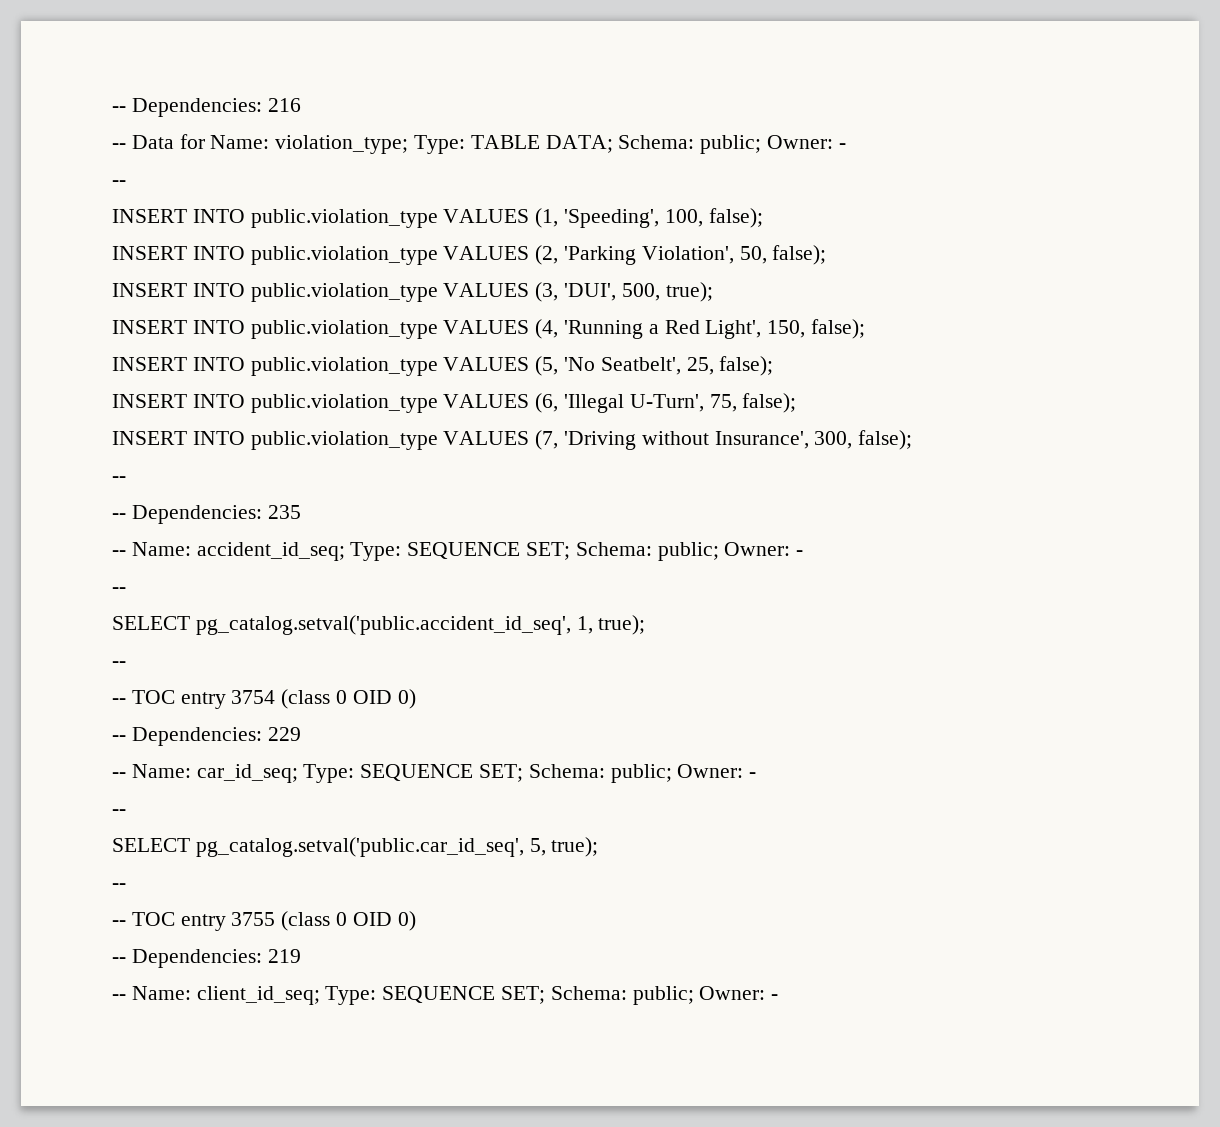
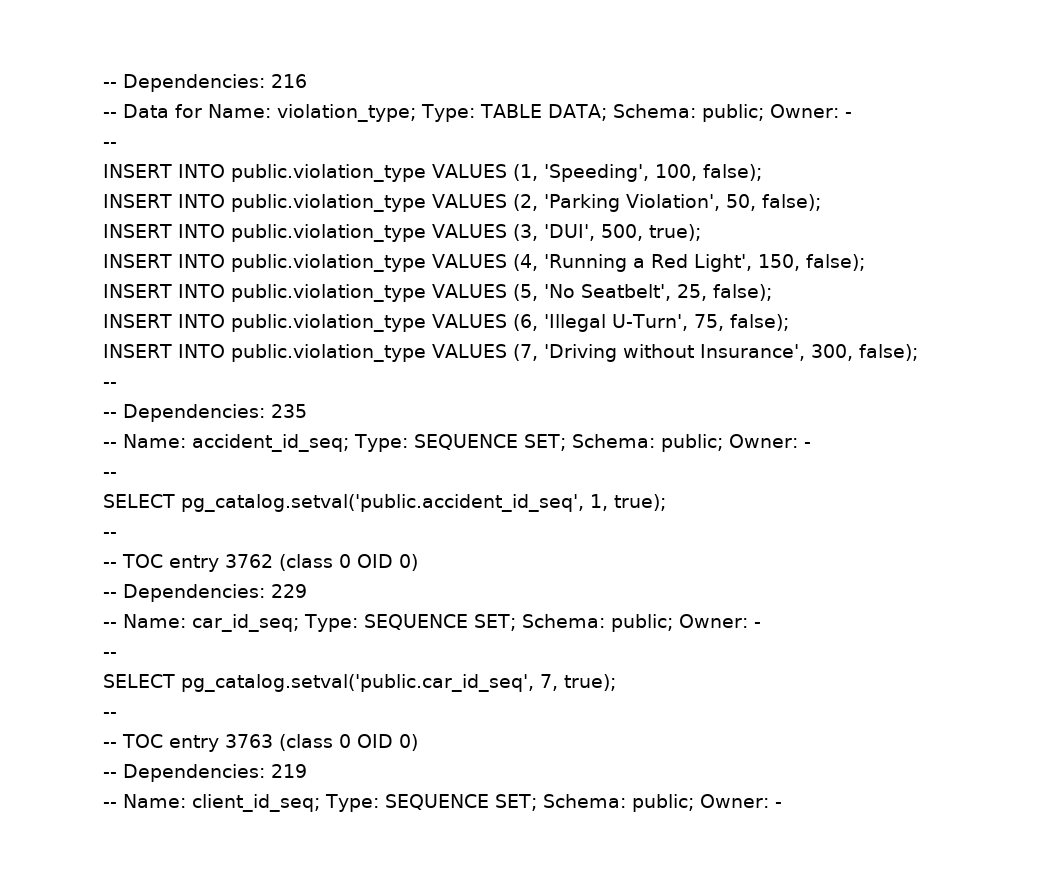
[231,690,276,704] 3754 -> [225,554,273,568] 3762
[529,837,599,857] [112,883,126,889] [112,912,276,931] 5, true); // -- // -- TOC entry 3755 -> [540,674,616,691] [103,712,117,718] [103,734,273,752] 7, true); // -- // -- TOC entry 3763

